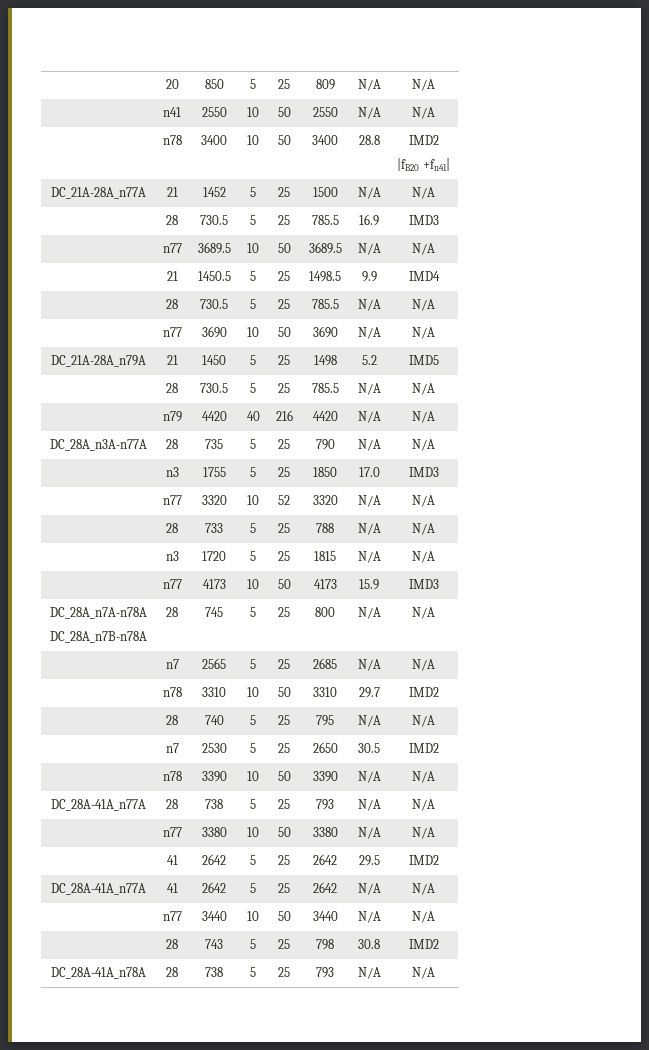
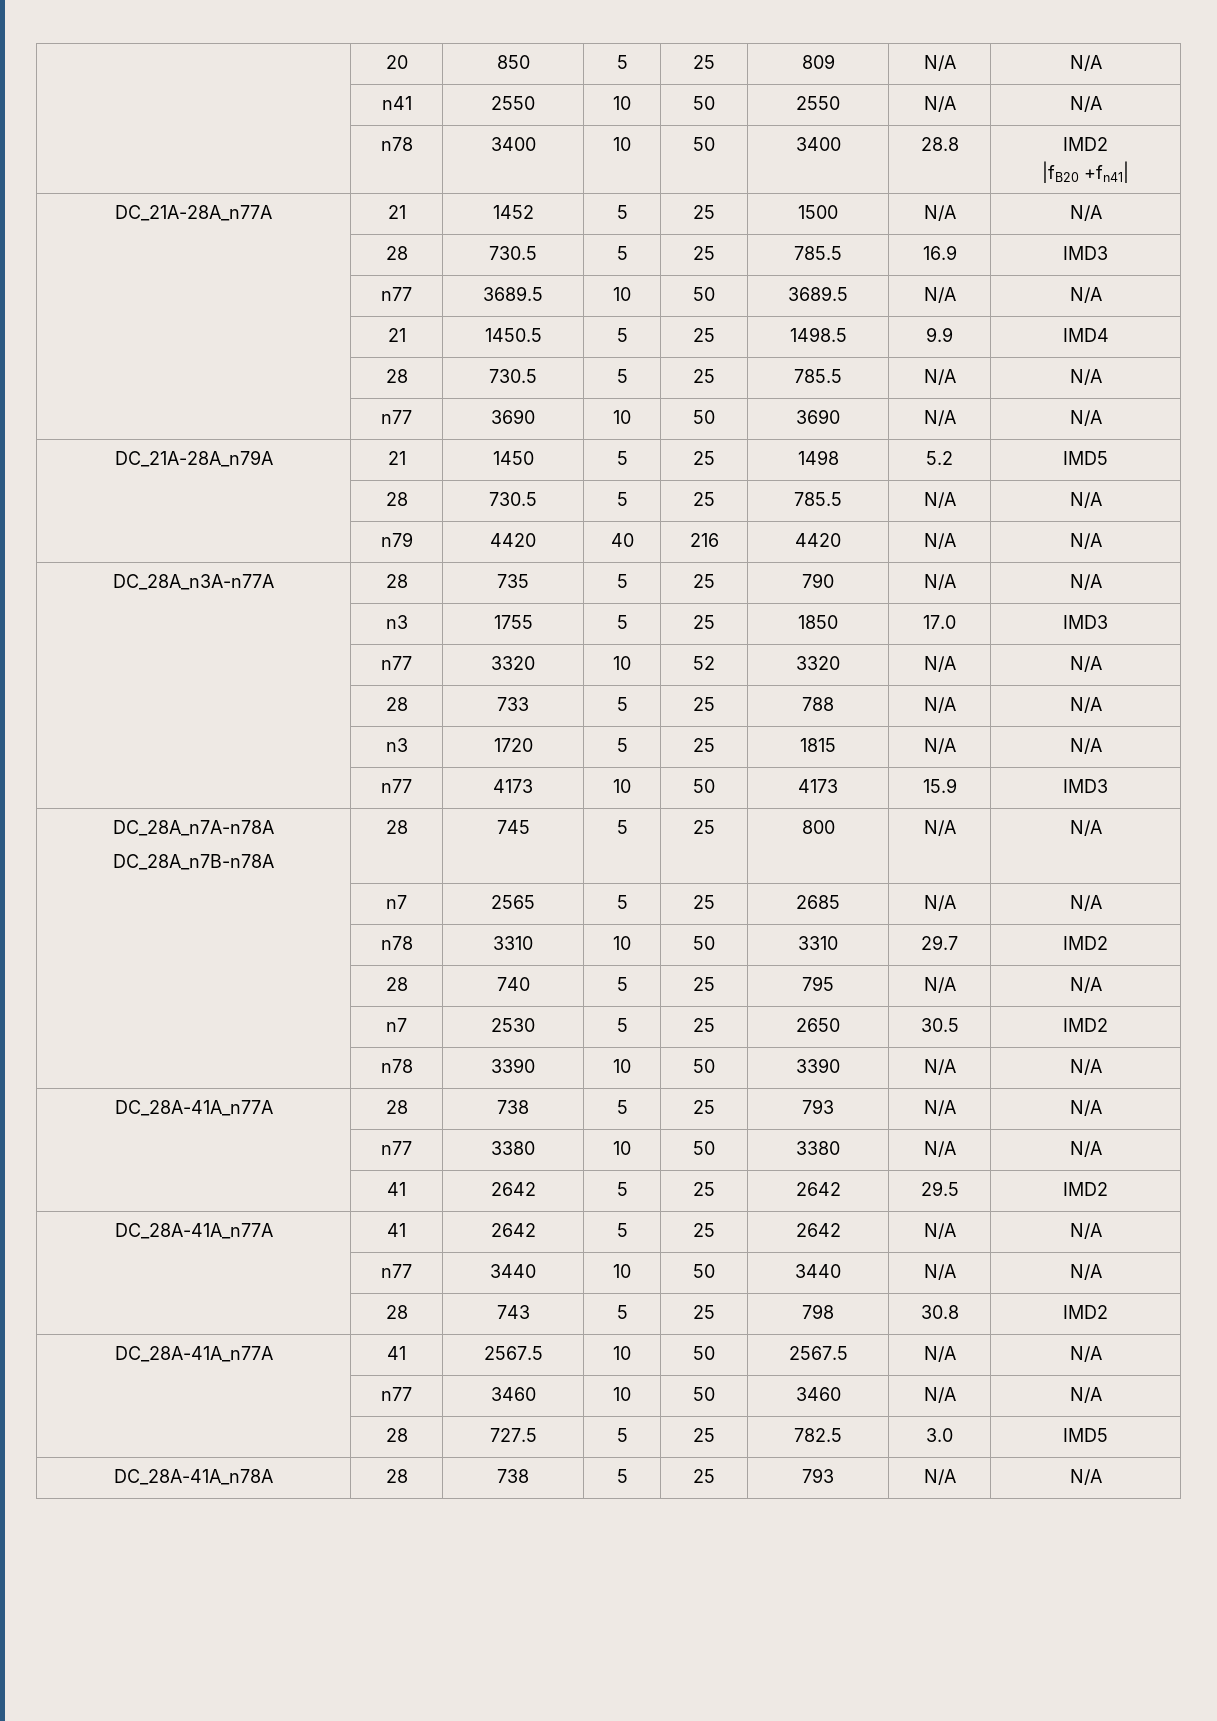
(439, 944) none -> [114,1346,273,1362] [387,1346,406,1360] [483,1346,543,1360] [613,1346,631,1360] [693,1346,715,1360] [788,1346,848,1360] [923,1346,956,1362] [1069,1346,1102,1362] [381,1387,412,1401] [490,1387,536,1401] [613,1387,631,1401] [693,1387,715,1401] [795,1387,841,1401] [923,1387,956,1403] [1069,1387,1102,1403] [385,1428,408,1442] [489,1428,537,1442] [616,1428,628,1442] [693,1428,715,1442] [794,1428,842,1442] [926,1428,953,1442] [1063,1428,1108,1442] // DC_28A-41A_n77A | 41 | 2567.5 | 10 | 50 | 2567.5 | N/A | N/A // | n77 | 3460 | 10 | 50 | 3460 | N/A | N/A // | 28 | 727.5 | 5 | 25 | 782.5 | 3.0 | IMD5

